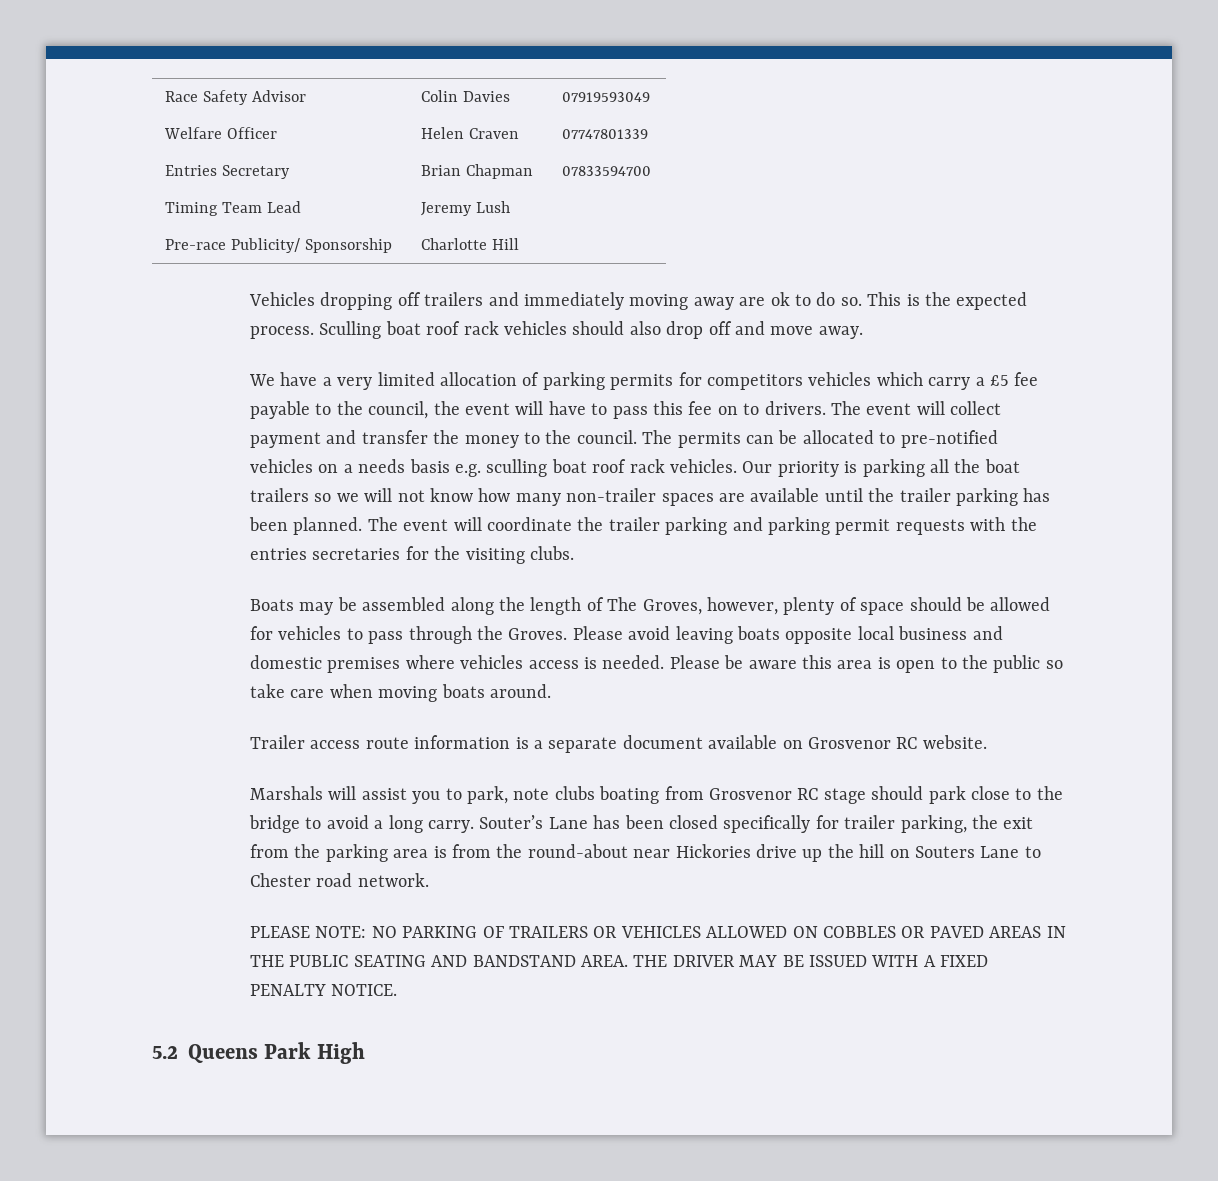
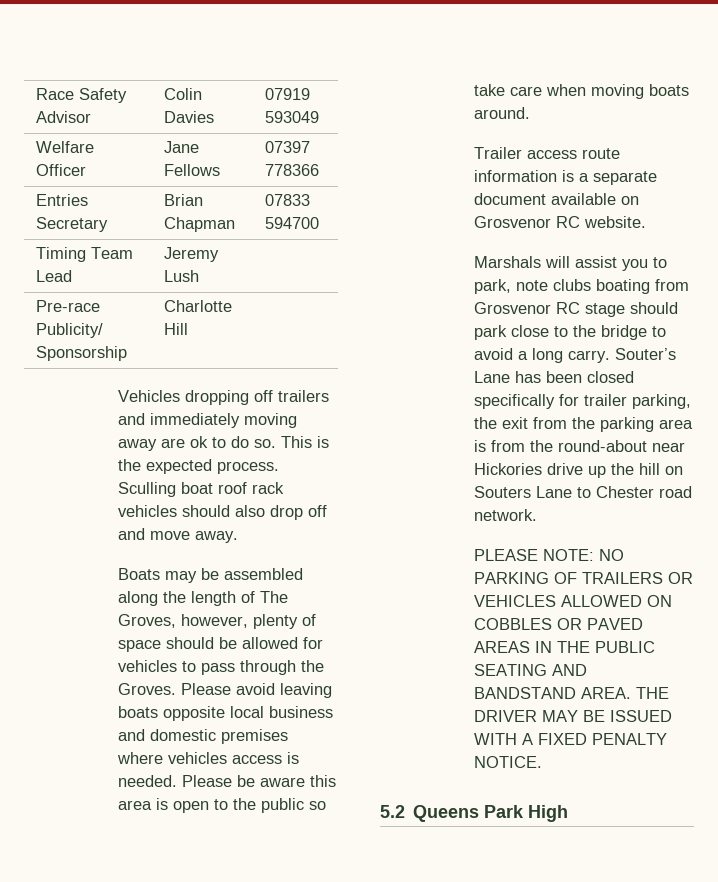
[562,92,651,102] 07919593049 -> [265,88,311,100] [265,111,320,123] 07919 593049
[421,127,519,139] [562,129,649,139] Helen Craven | 07747801339 -> [164,141,200,153] [164,164,221,176] [265,141,311,153] [265,164,320,176] Jane Fellows | 07397 778366
[562,166,652,176] 07833594700 -> [265,194,311,206] [265,217,320,229] 07833 594700
[249,372,1039,390] [250,401,1002,419] [250,430,998,448] [250,459,1020,477] [250,488,1051,506] [249,517,1037,535] [250,546,575,564] // We have a very limited allocation of parking permits for competitors vehicles which carry a £5 fee payable to the council, the event will have to pass this fee on to drivers. The event will collect payment and transfer the money to the council. The permits can be allocated to pre-notified vehicles on a needs basis e.g. sculling boat roof rack vehicles. Our priority is parking all the boat trailers so we will not know how many non-trailer spaces are available until the trailer parking has been planned. The event will coordinate the trailer parking and parking permit requests with the entries secretaries for the visiting clubs. -> (239, 537) none

